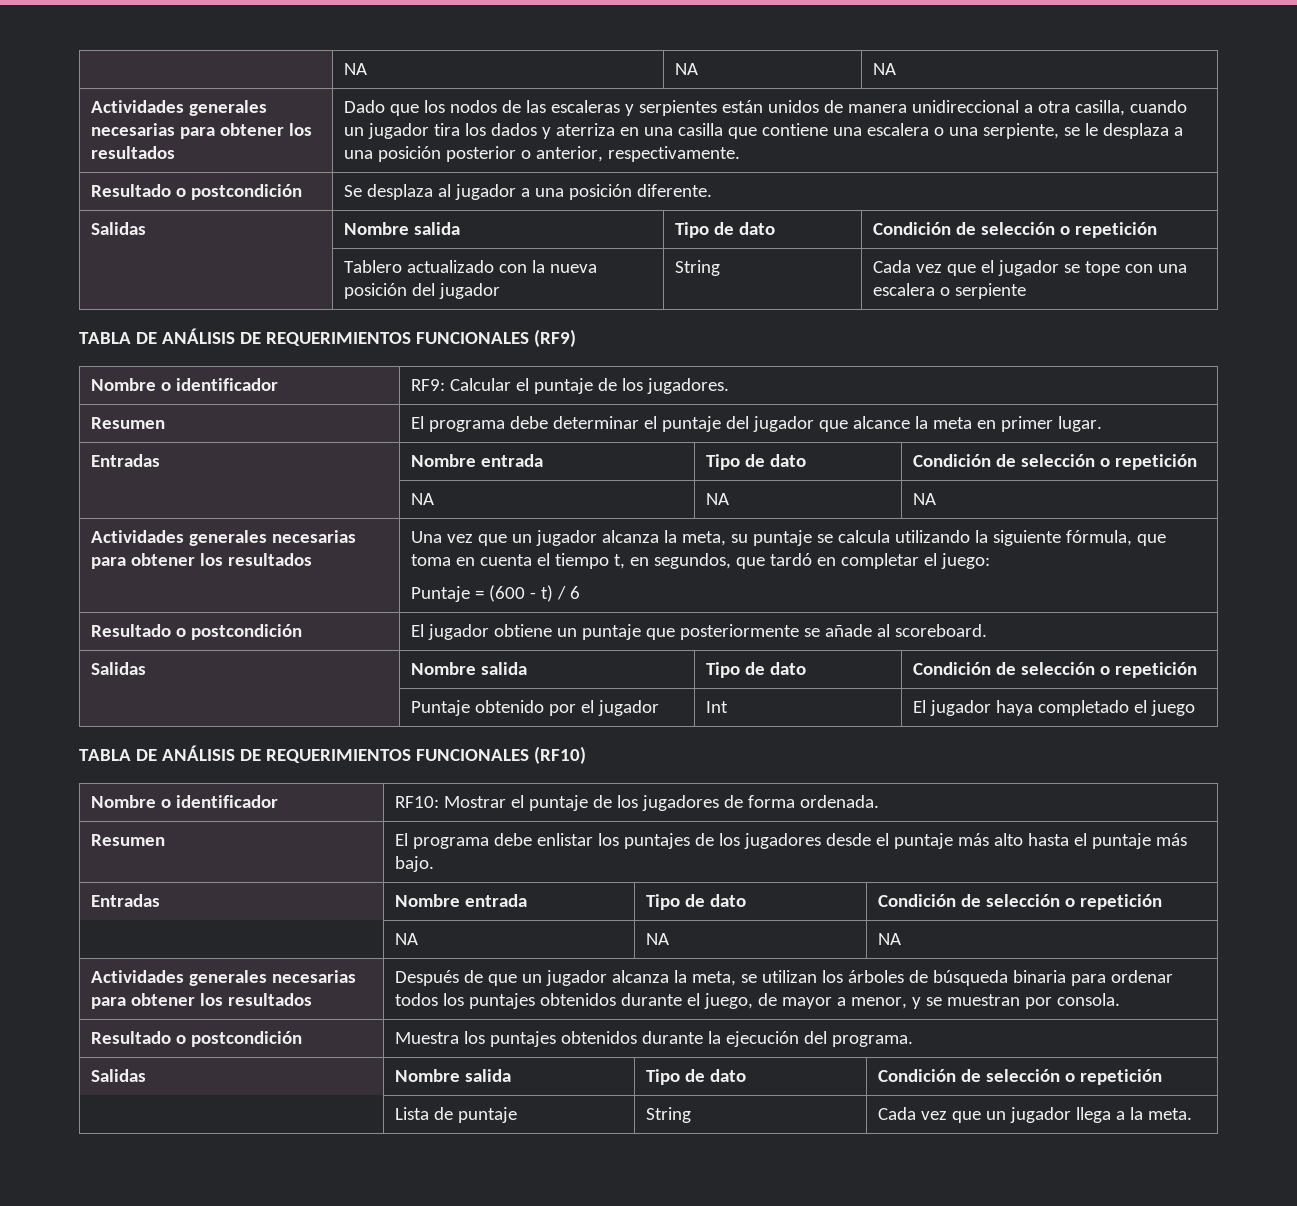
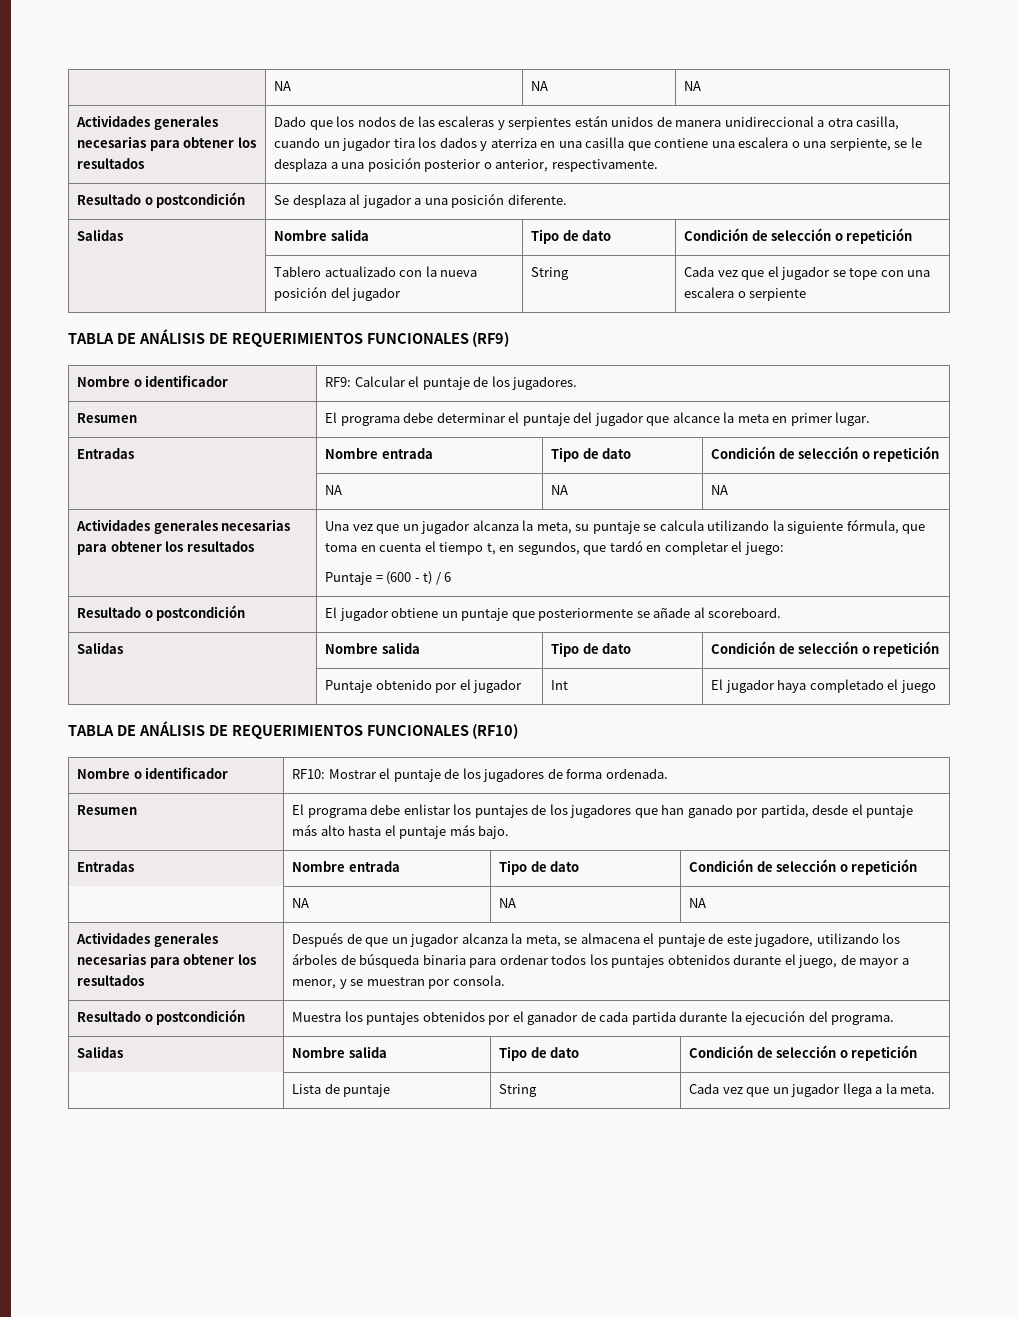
(821, 841) none -> [634,804,809,818] que han ganado por partida,
[761,970,817,983] utilizan -> [580,933,879,947] almacena el puntaje de este jugadore, utilizando
(637, 1037) none -> [488,1011,676,1025] por el ganador de cada partida

